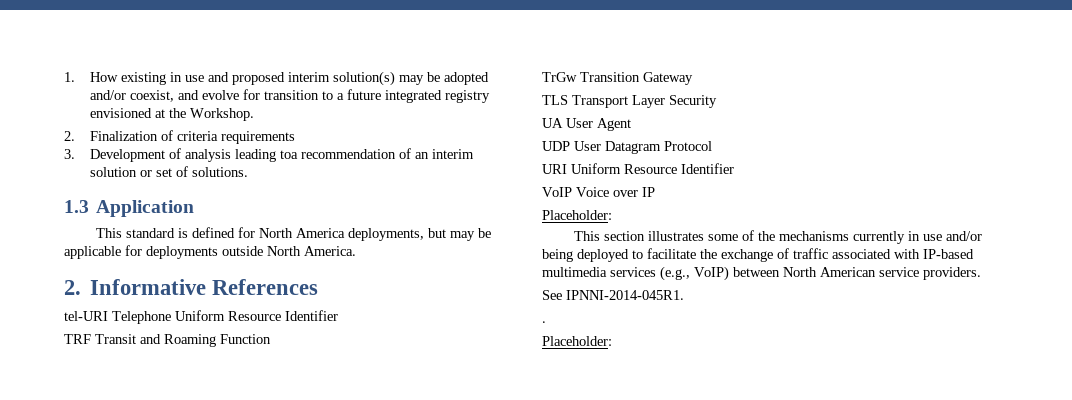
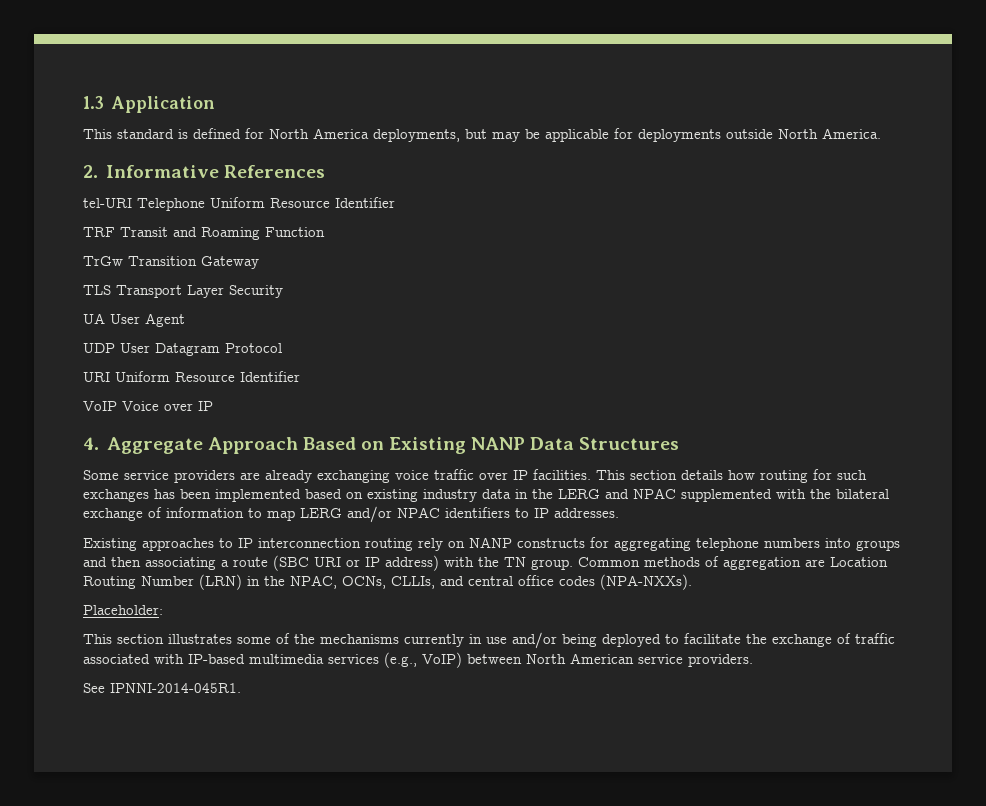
[64,71,489,86] [89,89,490,103] [89,108,254,121] [64,130,295,144] [64,148,474,162] [89,166,248,177] 1. How existing in use and proposed interim solution(s) may be adopted and/or coexist, and evolve for transition to a future integrated registry envisioned at the Workshop. // 2. Finalization of criteria requirements // 3. Development of analysis leading toa recommendation of an interim solution or set of solutions. // -> (83, 102) none
(655, 192) none -> [83,437,680,454] [83,469,867,483] [83,488,889,502] [83,506,619,523] [83,537,900,551] [83,555,888,571] [83,574,692,590] // 4. Aggregate Approach Based on Existing NANP Data Structures // Some service providers are already exchanging voice traffic over IP facilities. This section details how routing for such exchanges has been implemented based on existing industry data in the LERG and NPAC supplemented with the bilateral exchange of information to map LERG and/or NPAC identifiers to IP addresses. // Existing approaches to IP interconnection routing rely on NANP constructs for aggregating telephone numbers into groups and then associating a route (SBC URI or IP address) with the TN group. Common methods of aggregation are Location Routing Number (LRN) in the NPAC, OCNs, CLLIs, and central office codes (NPA-NXXs).
[542,321,546,323] [542,336,612,346] // . // Placeholder: -> (241, 688) none

